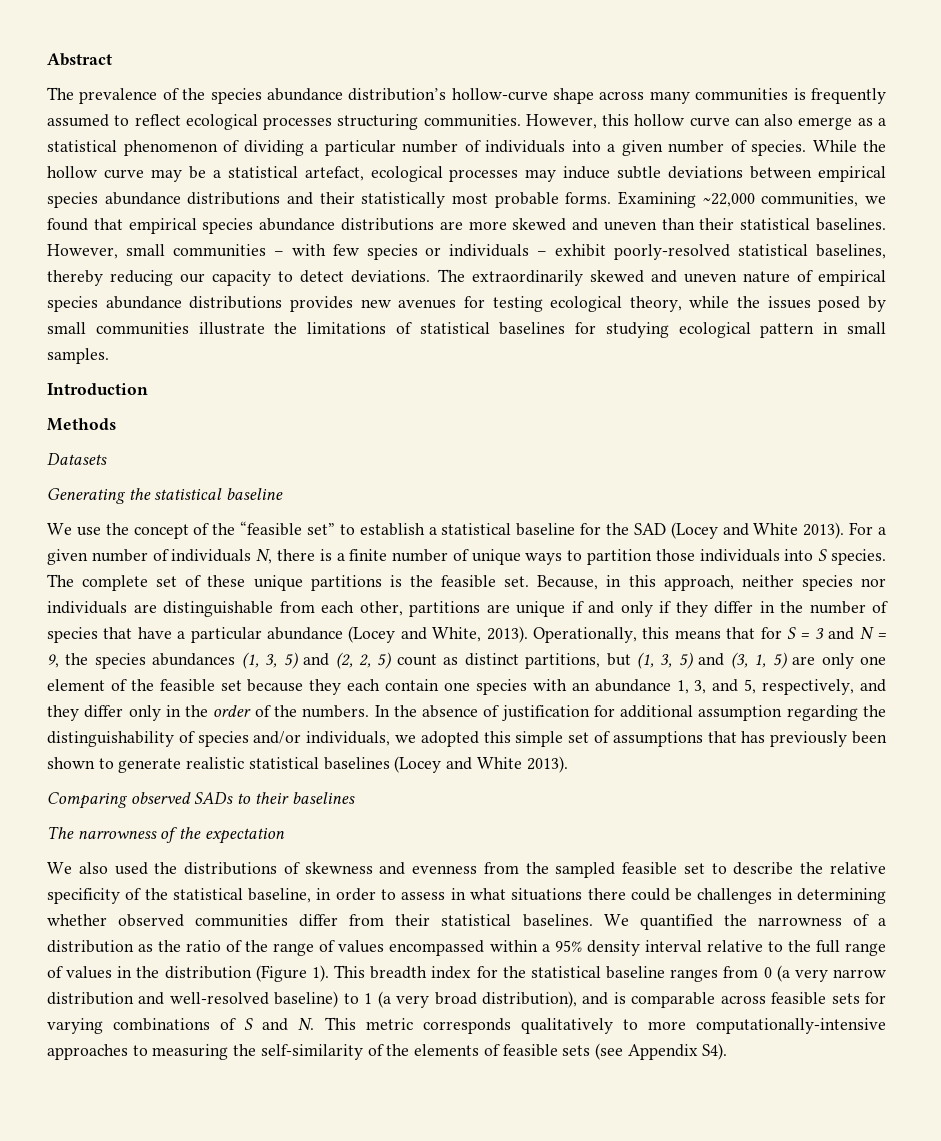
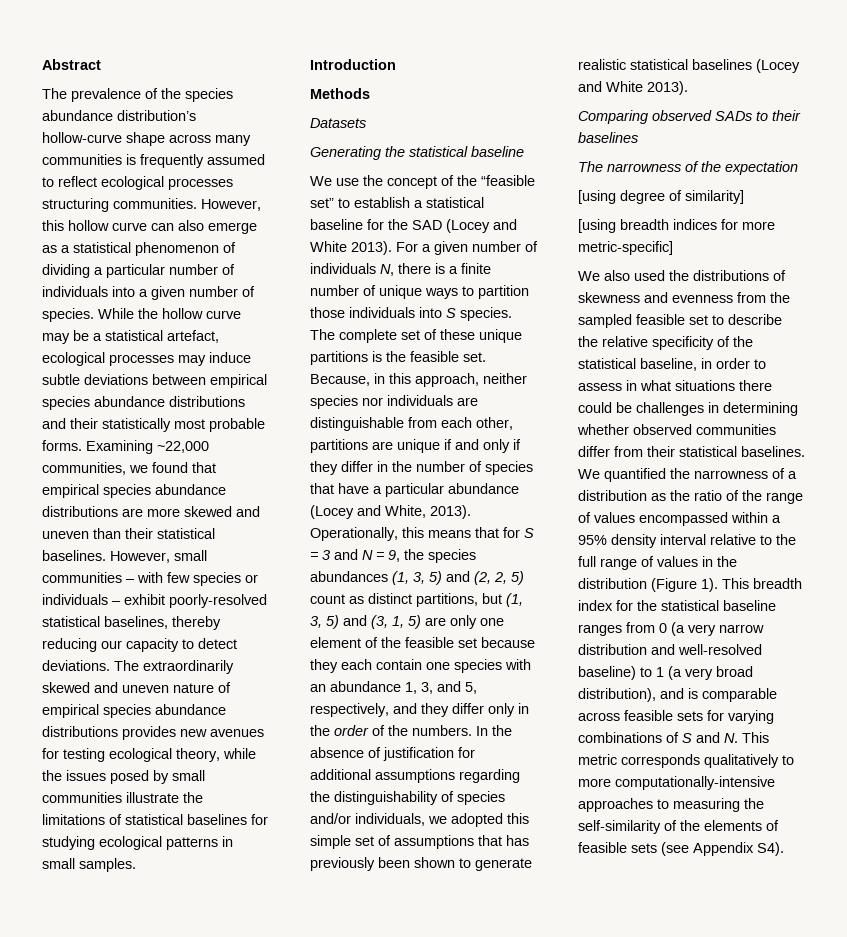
[760,323,815,338] pattern -> [166,837,218,850] patterns
[698,705,783,721] assumption -> [375,769,455,783] assumptions
(285, 836) none -> [578,190,744,204] [578,219,775,233] [578,241,673,255] // [using degree of similarity] // [using breadth indices for more metric-specific]

